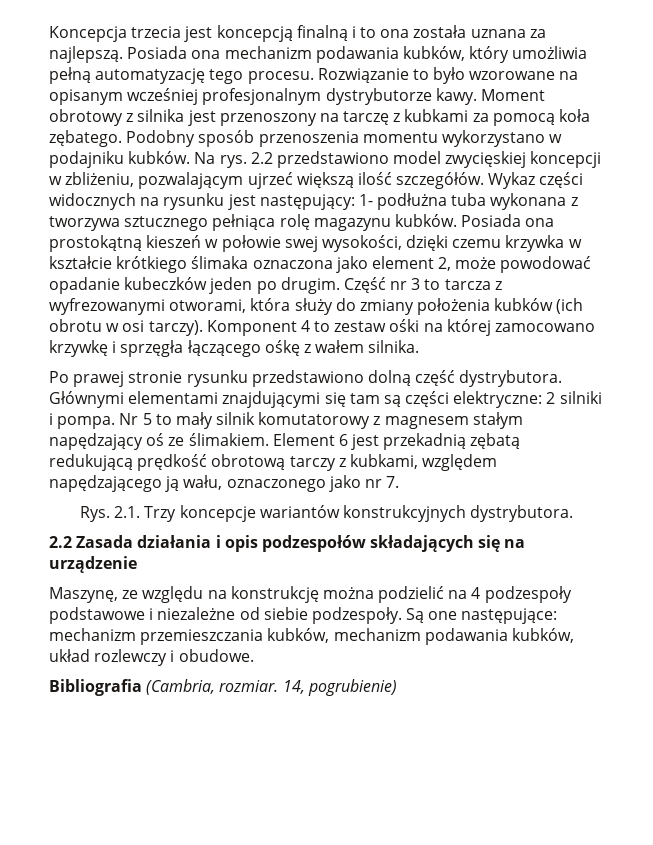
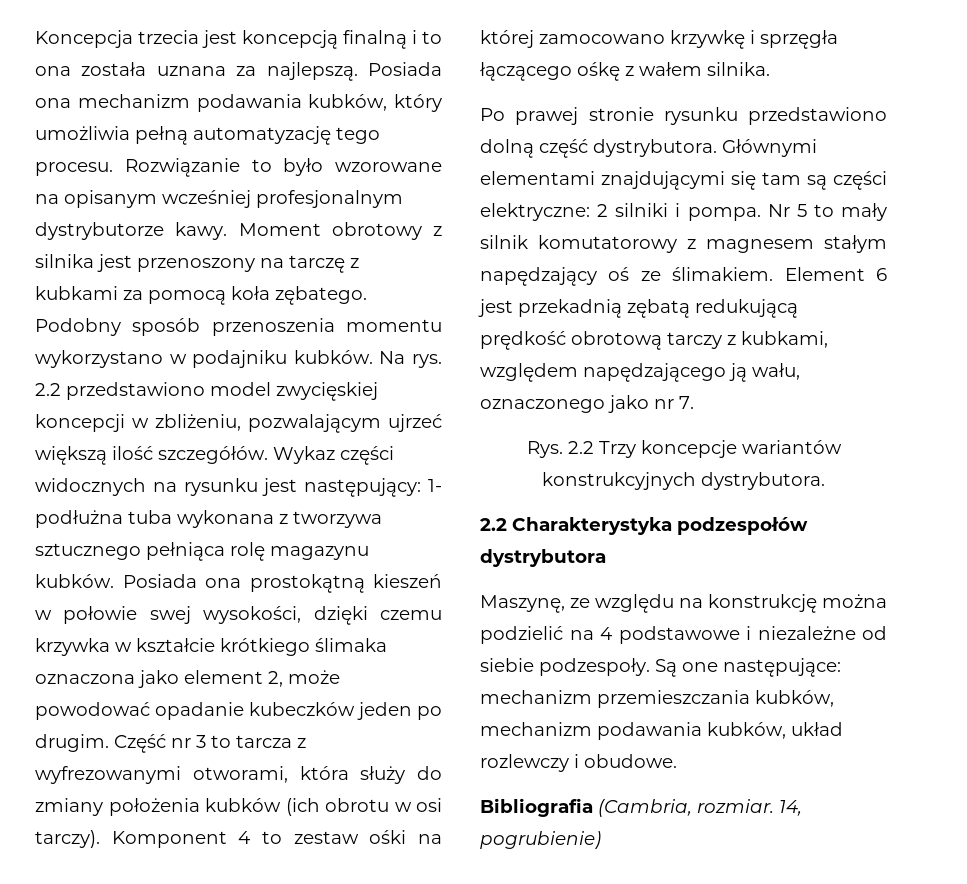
[114,506,141,518] 2.1. -> [567,441,594,454] 2.2
[76,535,526,552] [49,556,137,573] Zasada działania i opis podzespołów składających się na urządzenie -> [512,517,808,535] [480,549,606,567] Charakterystyka podzespołów dystrybutora
[484,586,572,603] podzespoły -> (612, 633) none

